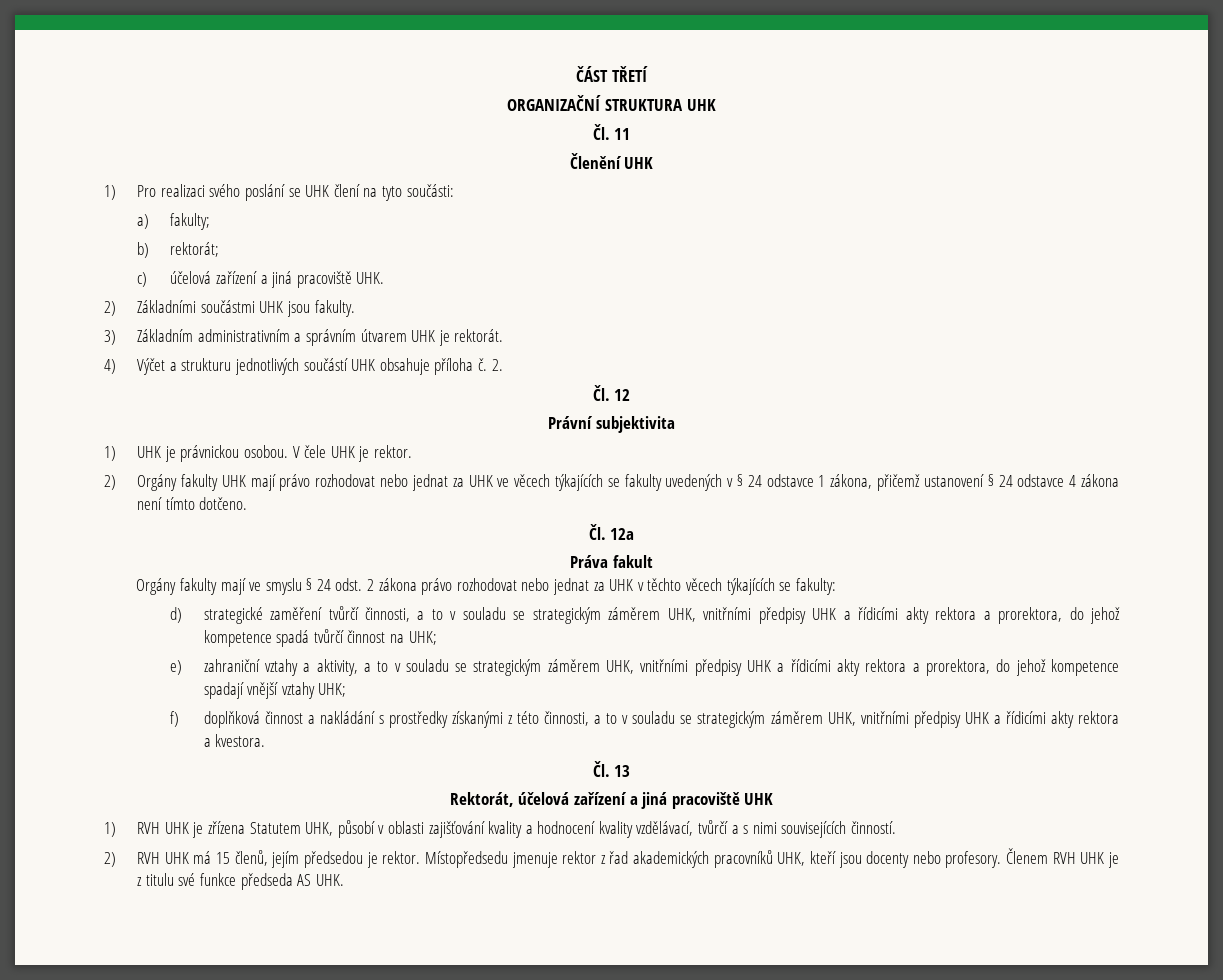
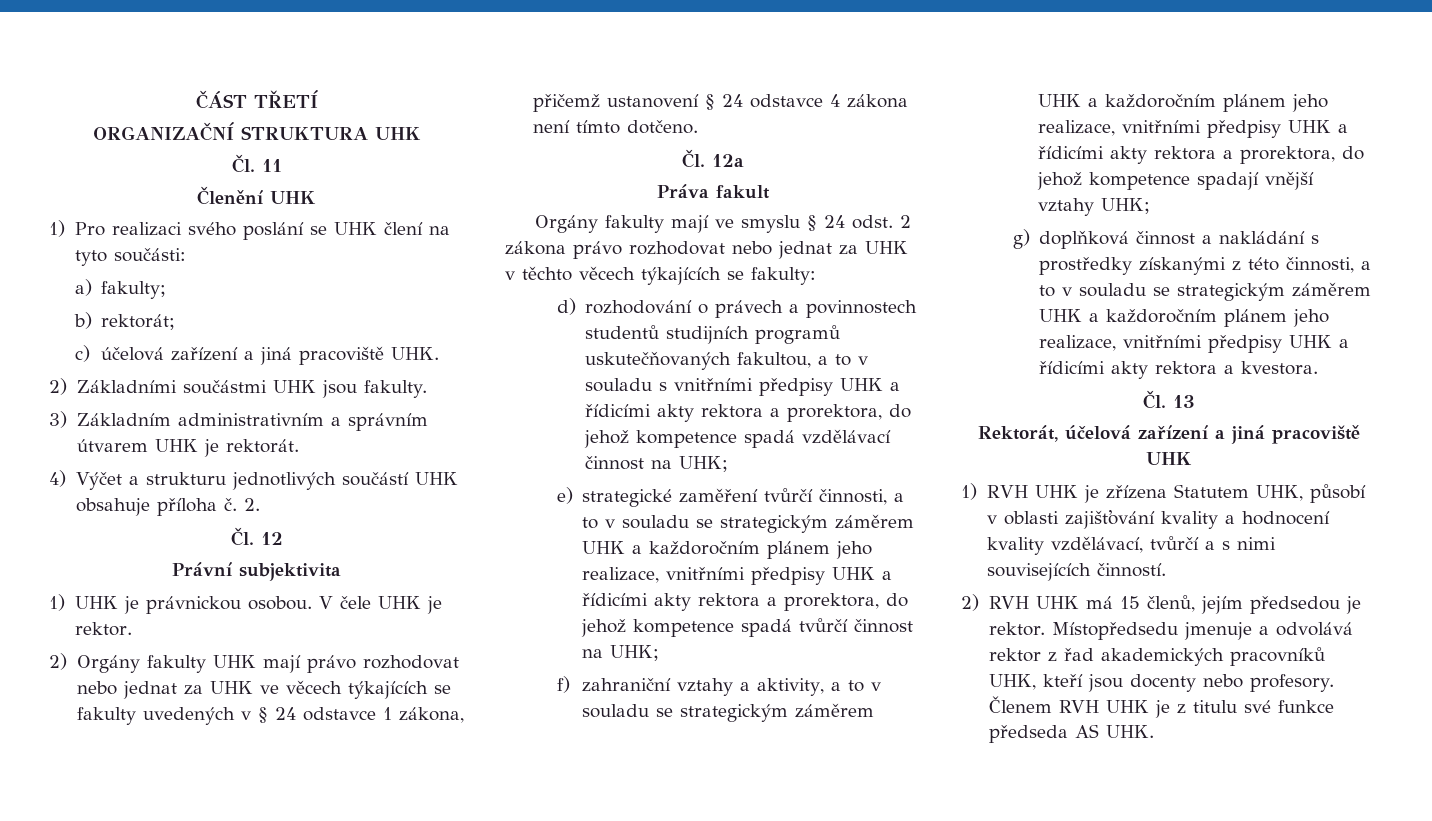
(183, 615) none -> [585,300,918,318] [585,325,841,344] [585,351,869,370] [585,378,901,396] [585,404,912,422] [584,429,892,448] [585,456,729,472] [556,487,573,504] rozhodování o právech a povinnostech studentů studijních programů uskutečňovaných fakultou, a to v souladu s vnitřními předpisy UHK a řídicími akty rektora a prorektora, do jehož kompetence spadá vzdělávací činnost na UHK; // e)
[667,608,696,622] UHK, -> [582,541,873,559] [582,567,660,583] UHK a každoročním plánem jeho realizace,
[170,660,183,675] e) -> [556,676,570,693] f)
[606,660,635,674] UHK, -> [1038,94,1329,112] [1038,120,1116,136] UHK a každoročním plánem jeho realizace,
[170,711,180,727] f) -> [1012,229,1030,249] g)
[827,712,856,726] UHK, -> [1039,309,1330,327] [1039,335,1117,351] UHK a každoročním plánem jeho realizace,
(558, 860) none -> [1259,622,1354,636] a odvolává

